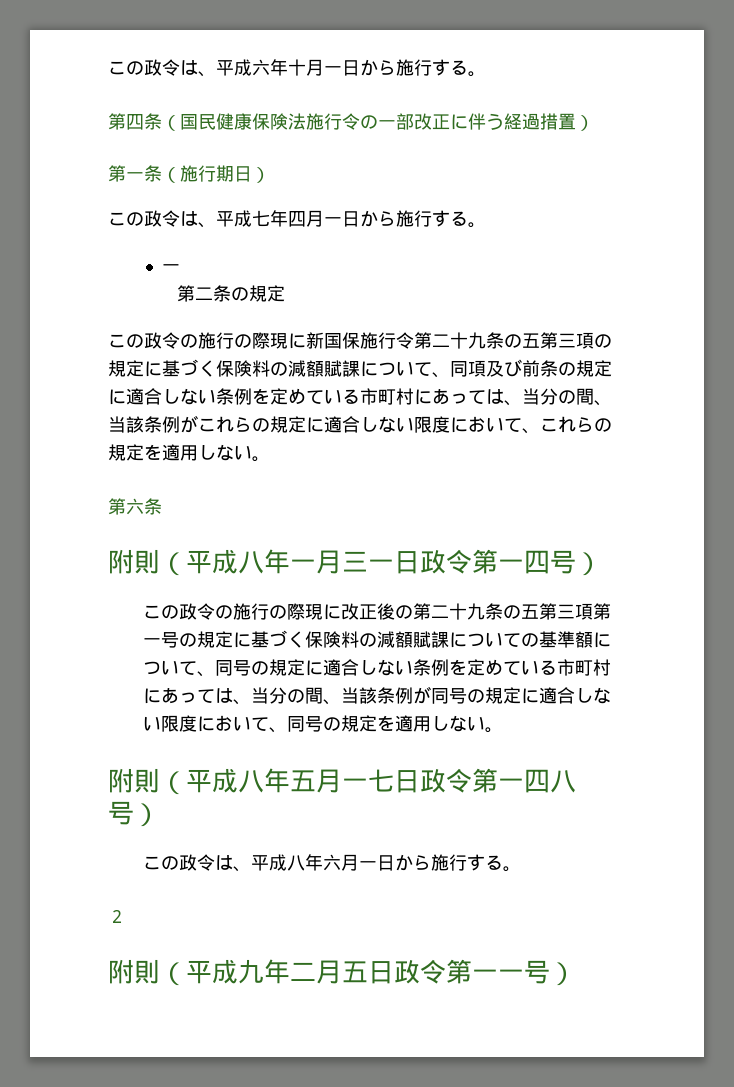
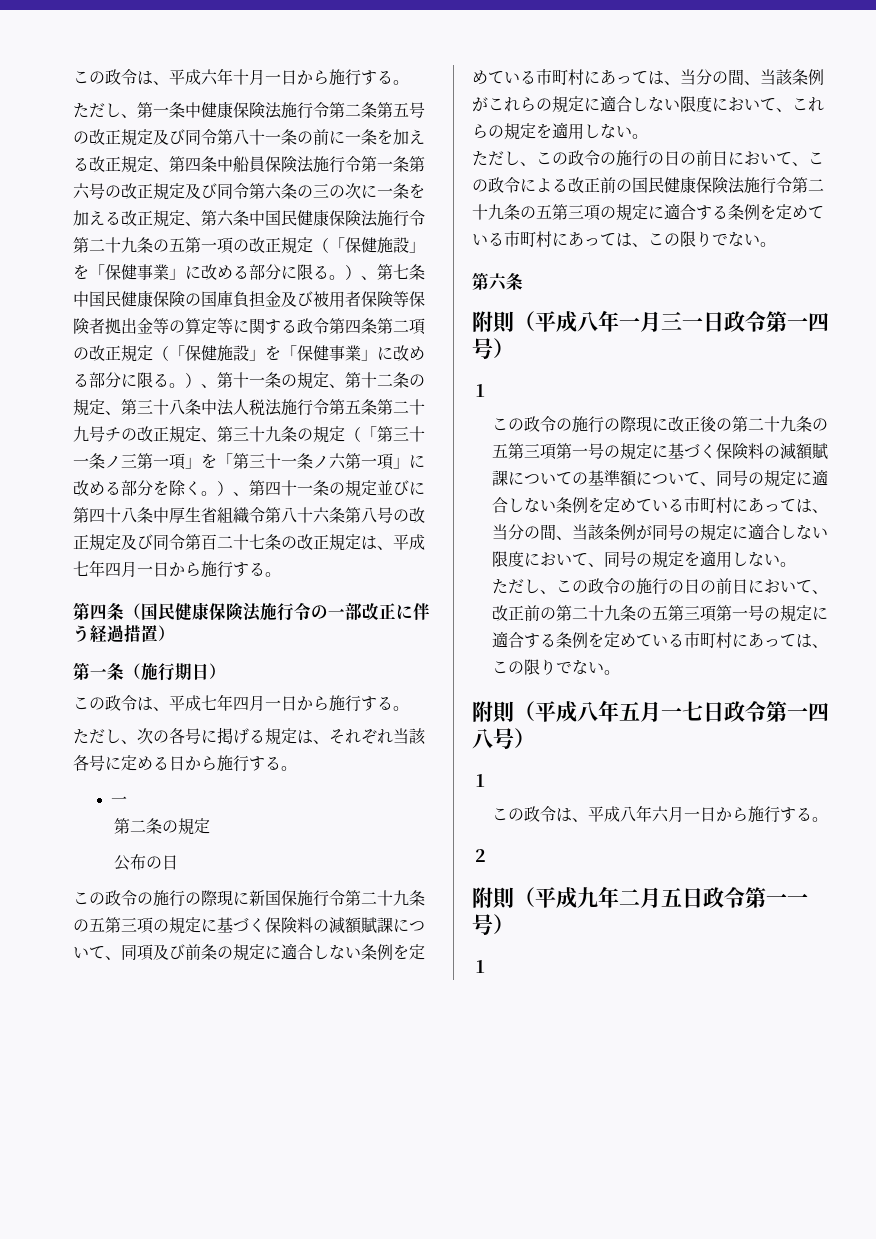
(486, 74) none -> [73,101,425,119] [73,129,425,146] [73,156,425,173] [73,183,425,200] [73,209,425,227] [73,237,425,254] [73,264,425,280] [73,290,425,308] [73,318,425,335] [73,345,425,362] [73,372,425,389] [73,399,425,416] [73,426,425,443] [73,453,425,470] [73,480,425,497] [73,507,425,523] [73,534,425,551] [73,560,281,578] // ただし、第一条中健康保険法施行令第二条第五号の改正規定及び同令第八十一条の前に一条を加える改正規定、第四条中船員保険法施行令第一条第六号の改正規定及び同令第六条の三の次に一条を加える改正規定、第六条中国民健康保険法施行令第二十九条の五第一項の改正規定（「保健施設」を「保健事業」に改める部分に限る。）、第七条中国民健康保険の国庫負担金及び被用者保険等保険者拠出金等の算定等に関する政令第四条第二項の改正規定（「保健施設」を「保健事業」に改める部分に限る。）、第十一条の規定、第十二条の規定、第三十八条中法人税法施行令第五条第二十九号チの改正規定、第三十九条の規定（「第三十一条ノ三第一項」を「第三十一条ノ六第一項」に改める部分を除く。）、第四十一条の規定並びに第四十八条中厚生省組織令第八十六条第八号の改正規定及び同令第百二十七条の改正規定は、平成七年四月一日から施行する。
(486, 225) none -> [73,727,426,745] [73,755,297,772] // ただし、次の各号に掲げる規定は、それぞれ当該各号に定める日から施行する。
(285, 293) none -> [113,854,178,871] // 公布の日
(270, 459) none -> [472,150,824,167] [472,176,824,194] [472,203,824,221] [472,231,776,247] // ただし、この政令の施行の日の前日において、この政令による改正前の国民健康保険法施行令第二十九条の五第三項の規定に適合する条例を定めている市町村にあっては、この限りでない。
(602, 564) none -> [472,384,489,397] // １
(503, 730) none -> [492,578,829,595] [492,605,829,622] [492,631,829,648] [492,659,621,675] // ただし、この政令の施行の日の前日において、改正前の第二十九条の五第三項第一号の規定に適合する条例を定めている市町村にあっては、この限りでない。
(160, 815) none -> [472,774,489,787] // １
(576, 974) none -> [472,960,489,973] // １

